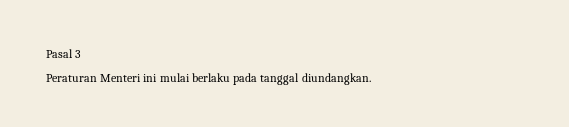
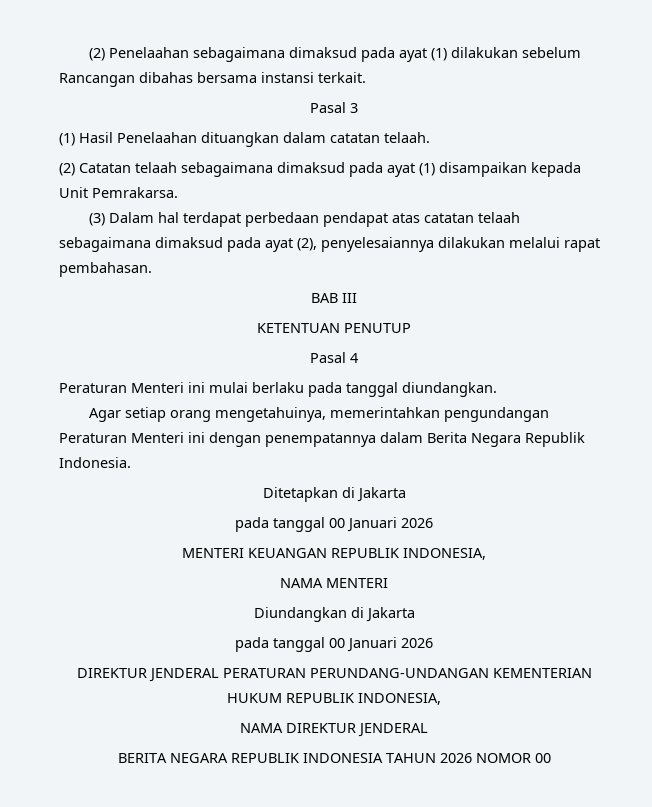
[46,49,82,58] Pasal 3 -> [88,47,581,62] [59,72,366,87] [310,102,358,113] [59,132,430,147] [59,162,581,177] [59,187,178,198] [88,212,520,227] [59,237,600,252] [59,262,152,277] [311,293,357,303] [257,323,411,333] [310,352,358,363] (2) Penelaahan sebagaimana dimaksud pada ayat (1) dilakukan sebelum Rancangan dibahas bersama instansi terkait. // Pasal 3 // (1) Hasil Penelaahan dituangkan dalam catatan telaah. // (2) Catatan telaah sebagaimana dimaksud pada ayat (1) disampaikan kepada Unit Pemrakarsa. // (3) Dalam hal terdapat perbedaan pendapat atas catatan telaah sebagaimana dimaksud pada ayat (2), penyelesaiannya dilakukan melalui rapat pembahasan. // BAB III // KETENTUAN PENUTUP // Pasal 4
(371, 79) none -> [88,407,549,422] [59,432,585,447] [59,457,131,468] [262,487,406,502] [235,517,433,532] [182,548,486,560] [280,578,388,588] [253,607,415,622] [235,637,433,652] [76,668,592,682] [227,693,441,705] [240,723,428,737] [117,753,551,763] // Agar setiap orang mengetahuinya, memerintahkan pengundangan Peraturan Menteri ini dengan penempatannya dalam Berita Negara Republik Indonesia. // Ditetapkan di Jakarta // pada tanggal 00 Januari 2026 // MENTERI KEUANGAN REPUBLIK INDONESIA, // NAMA MENTERI // Diundangkan di Jakarta // pada tanggal 00 Januari 2026 // DIREKTUR JENDERAL PERATURAN PERUNDANG-UNDANGAN KEMENTERIAN HUKUM REPUBLIK INDONESIA, // NAMA DIREKTUR JENDERAL // BERITA NEGARA REPUBLIK INDONESIA TAHUN 2026 NOMOR 00

